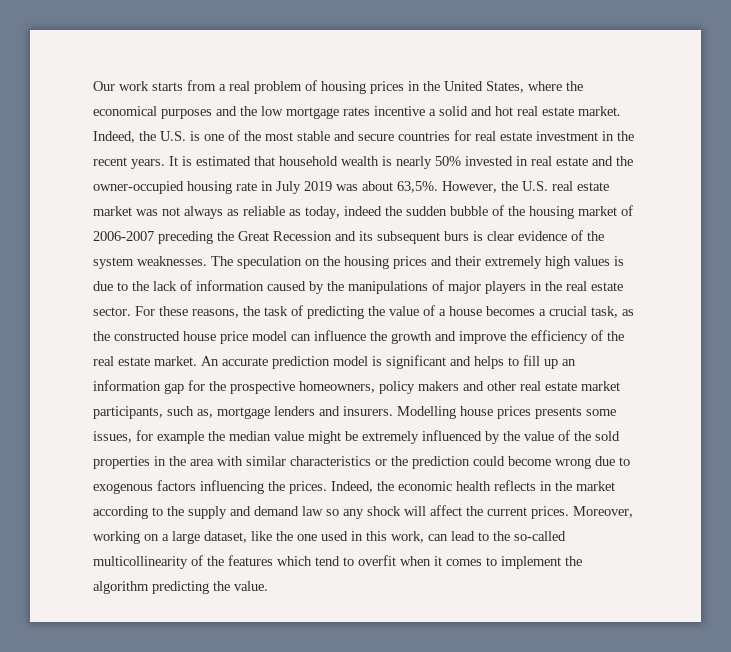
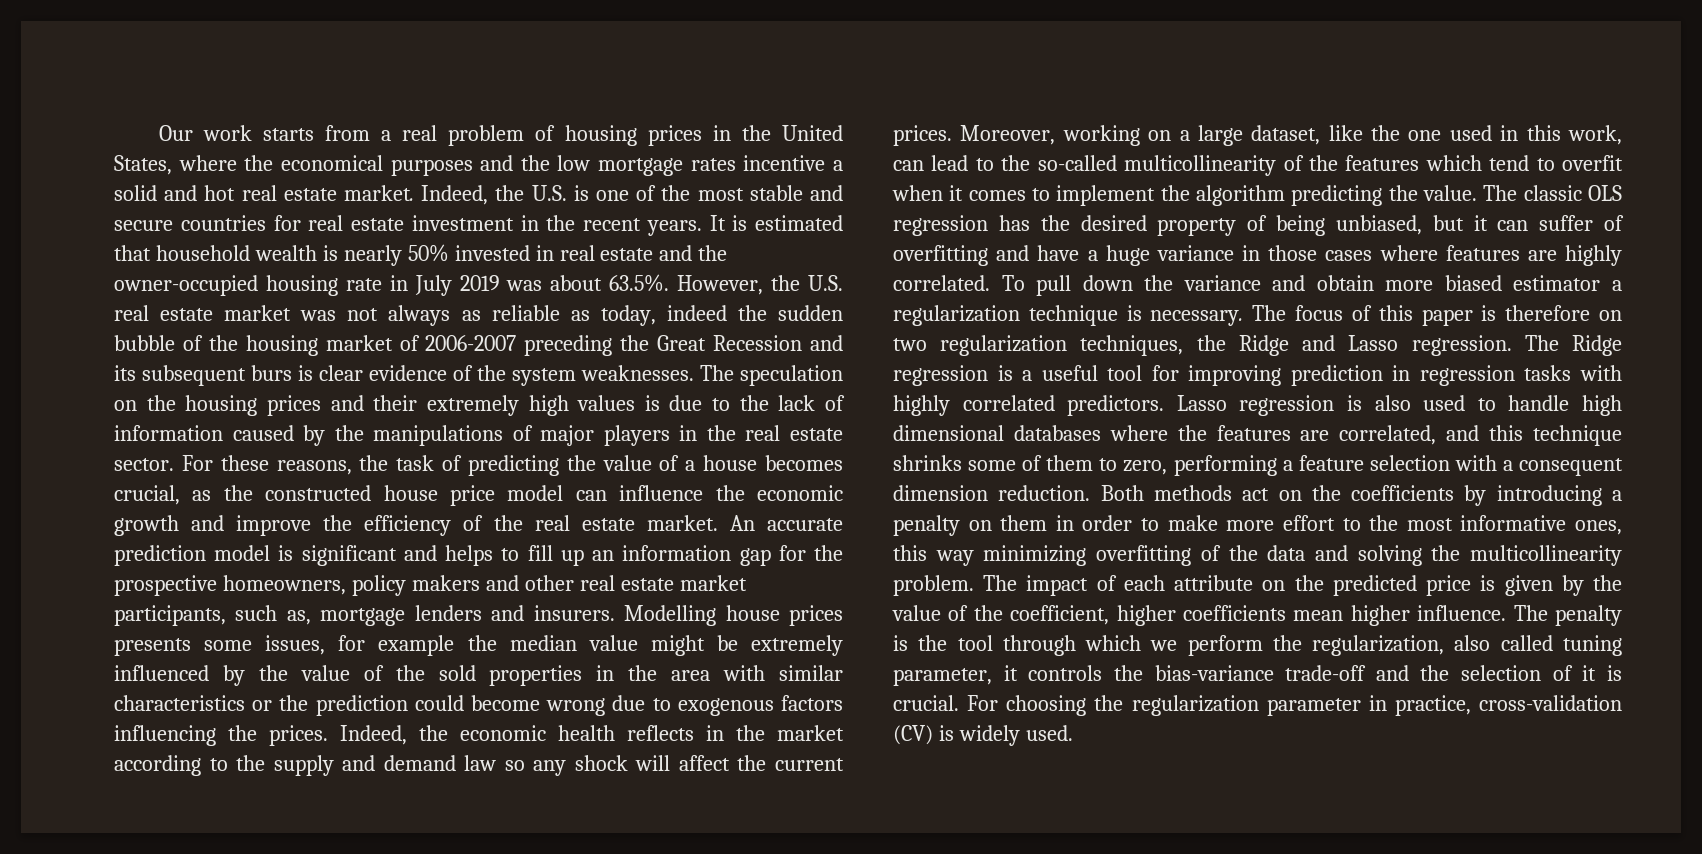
[397,181,438,193] 63,5%. -> [609,274,670,292] 63.5%.
[539,306,618,318] a crucial task, -> [114,485,180,505] crucial,
(387, 336) none -> [756,485,843,501] economic
(268, 586) none -> [1483,185,1622,201] [893,215,1624,236] [893,245,1622,266] [893,275,1622,296] [893,305,1623,326] [893,335,1622,356] [893,365,1622,386] [893,395,1623,416] [893,425,1622,446] [893,455,1623,476] [893,485,1622,506] [893,515,1623,536] [893,545,1622,566] [893,575,1623,596] [892,605,1622,626] [893,635,1622,656] [893,665,1622,686] [893,695,1622,716] [893,725,1073,746] The classic OLS regression has the desired property of being unbiased, but it can suffer of overfitting and have a huge variance in those cases where features are highly correlated. To pull down the variance and obtain more biased estimator a regularization technique is necessary. The focus of this paper is therefore on two regularization techniques, the Ridge and Lasso regression. The Ridge regression is a useful tool for improving prediction in regression tasks with highly correlated predictors. Lasso regression is also used to handle high dimensional databases where the features are correlated, and this technique shrinks some of them to zero, performing a feature selection with a consequent dimension reduction. Both methods act on the coefficients by introducing a penalty on them in order to make more effort to the most informative ones, this way minimizing overfitting of the data and solving the multicollinearity problem. The impact of each attribute on the predicted price is given by the value of the coefficient, higher coefficients mean higher influence. The penalty is the tool through which we perform the regularization, also called tuning parameter, it controls the bias-variance trade-off and the selection of it is crucial. For choosing the regularization parameter in practice, cross-validation (CV) is widely used.

